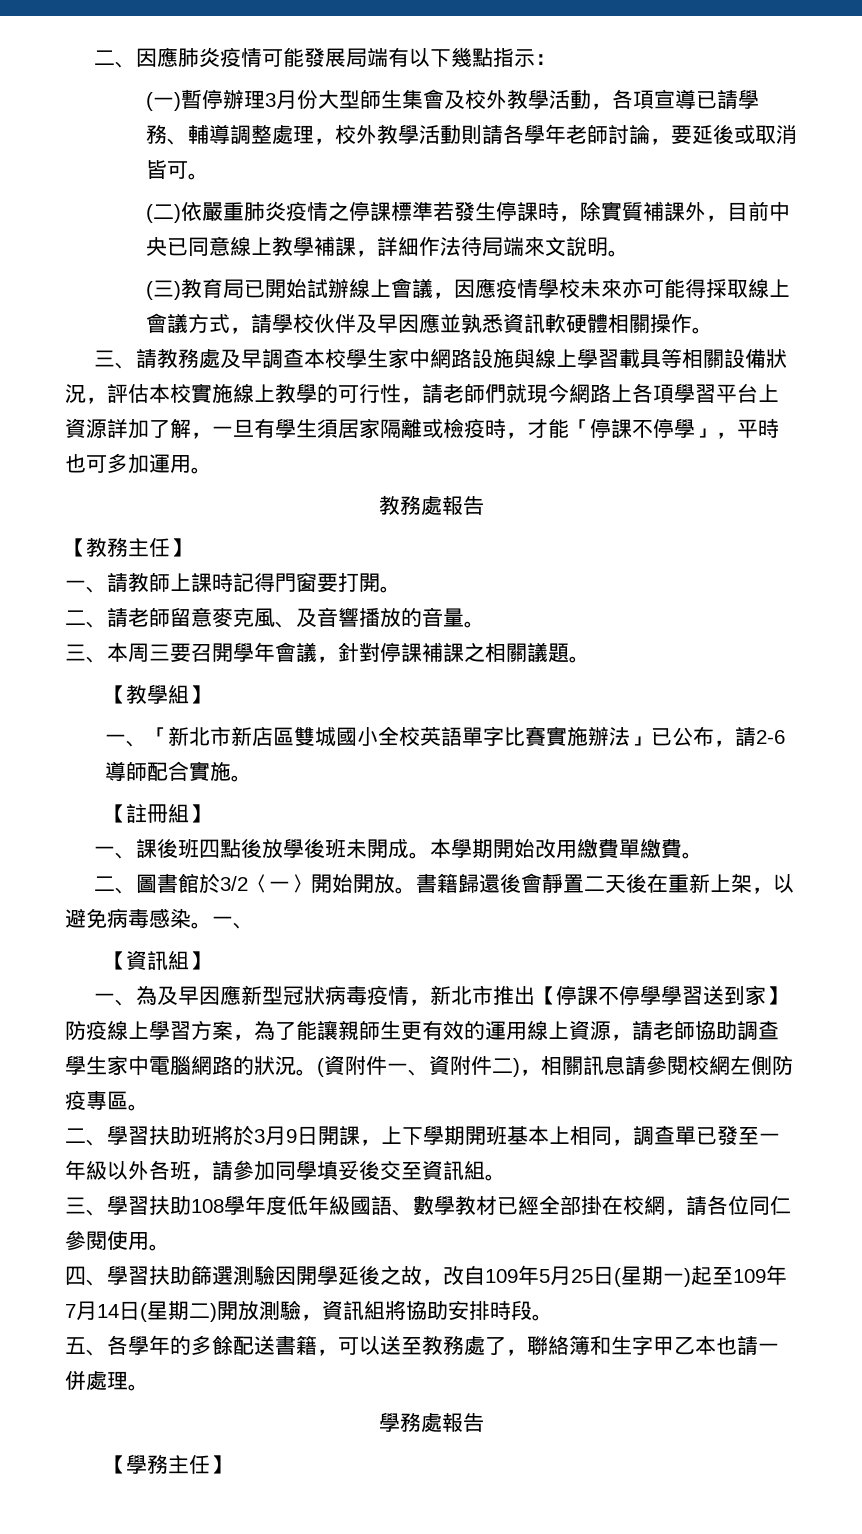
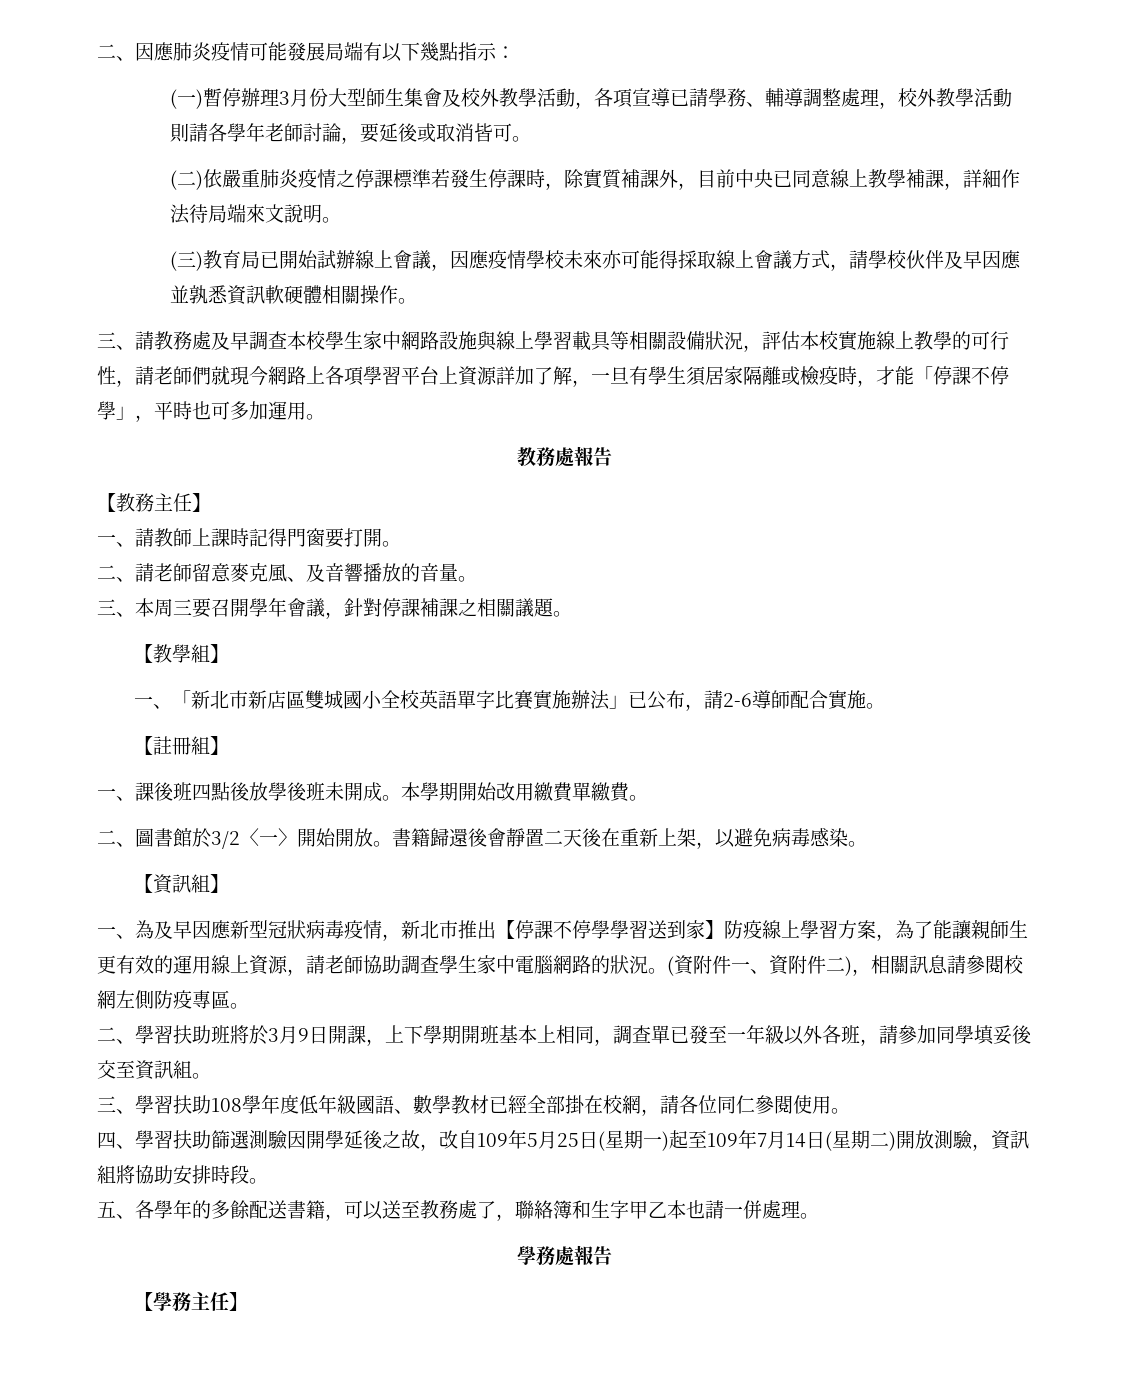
[212,916,254,929] 一、 -> (867, 844) none

